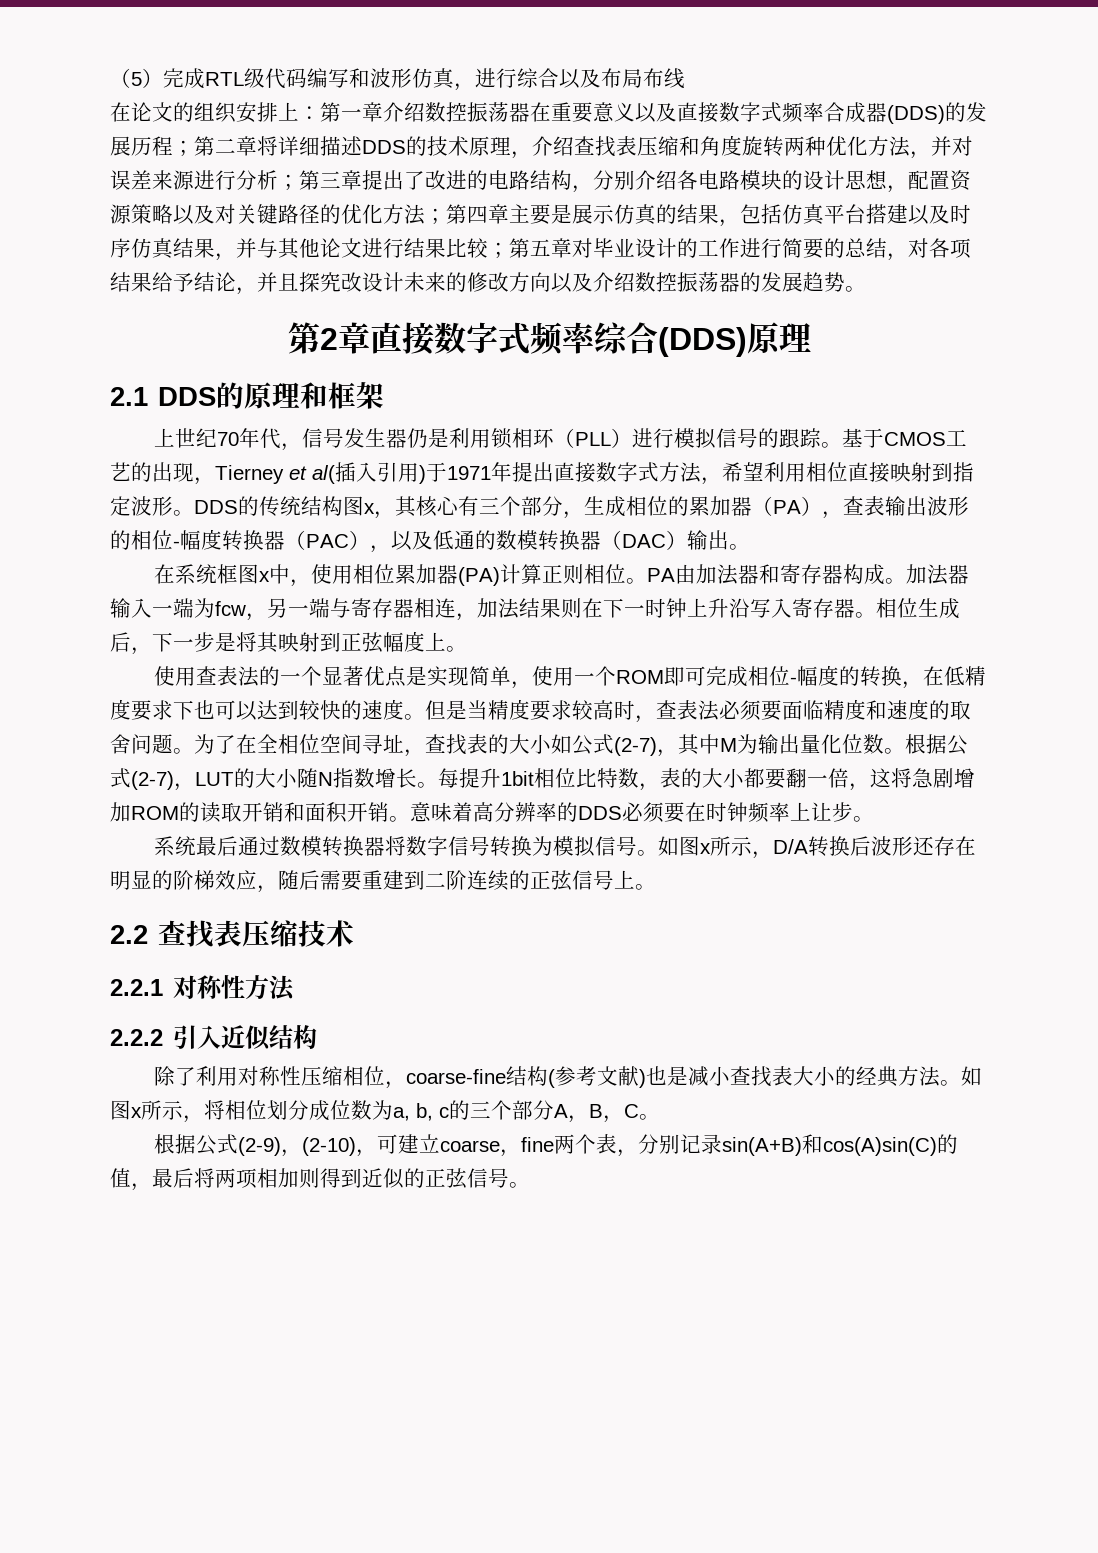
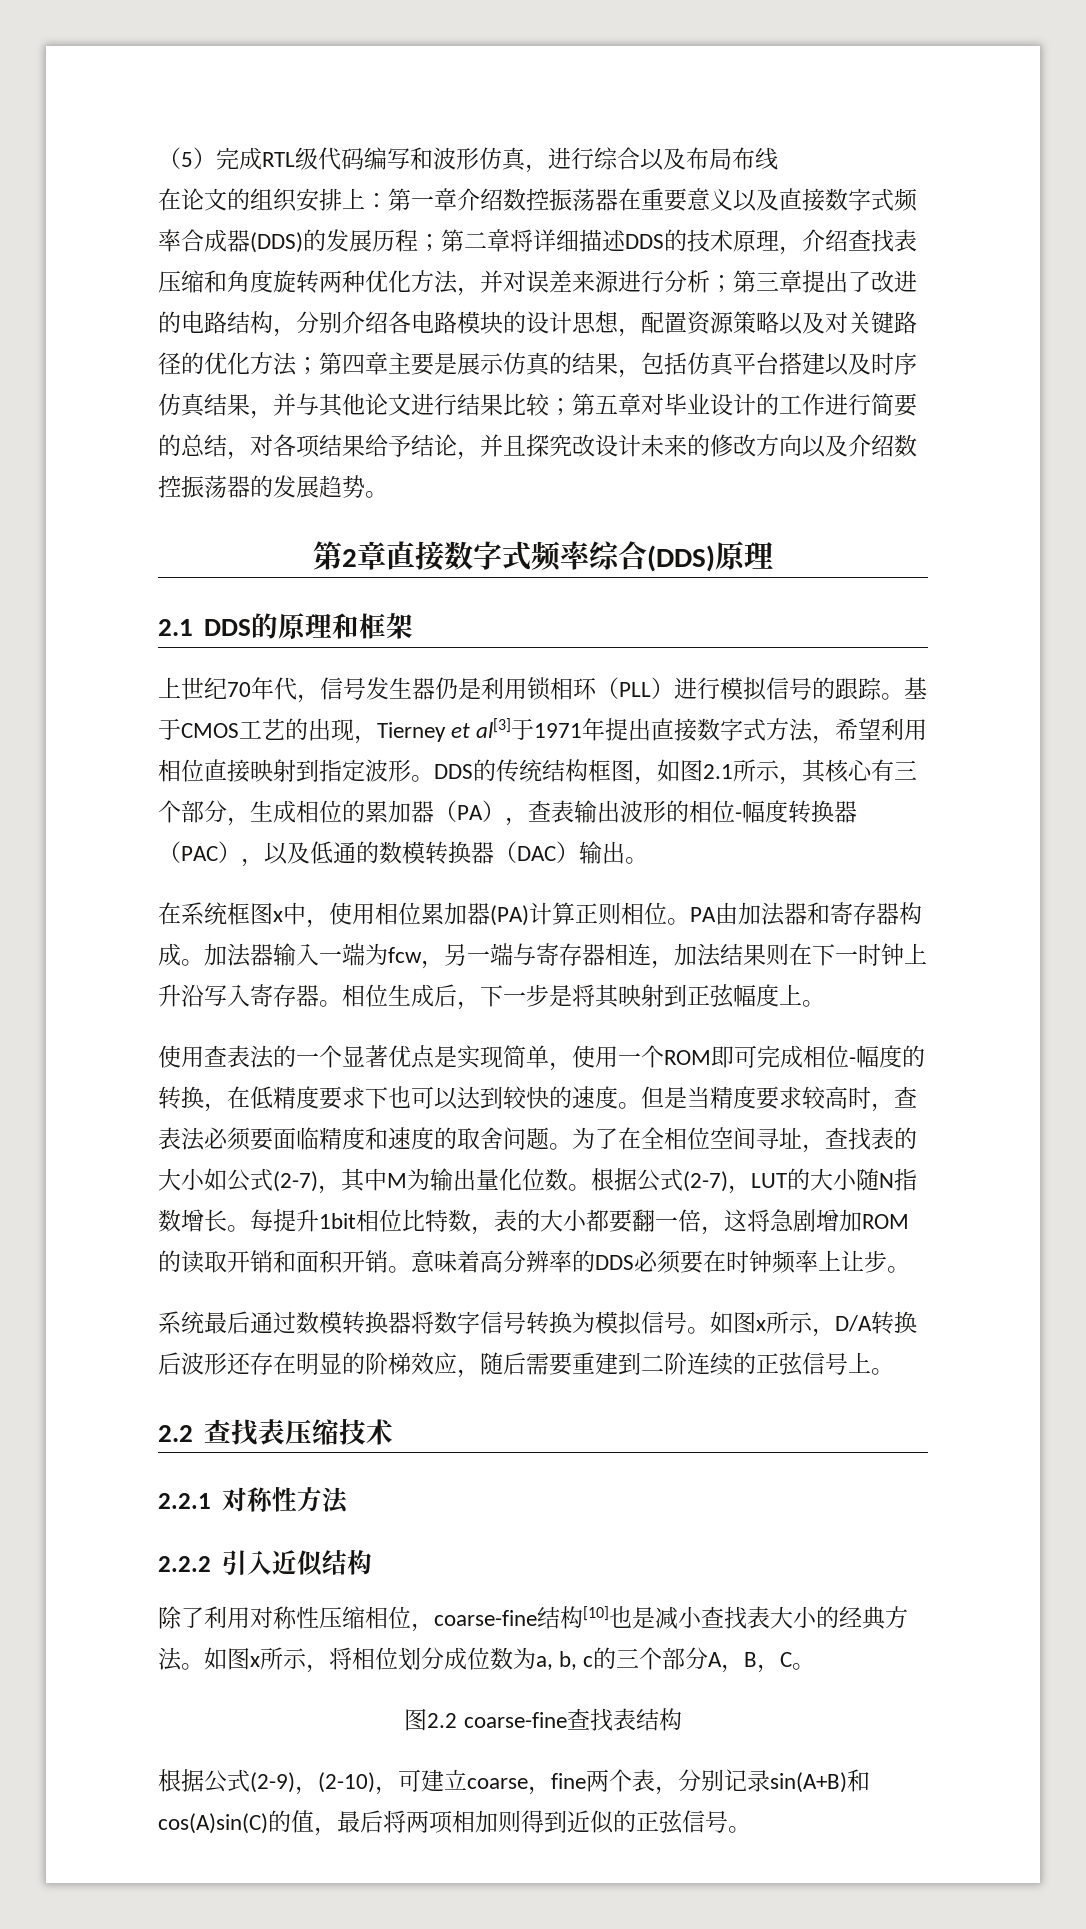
[312,462,426,484] al(插入引用) -> [476,718,512,738] al[3]
[343,496,375,516] 图x -> [588,759,780,785] 框图，如图2.1所示
[548,1066,647,1088] (参考文献) -> [583,1606,609,1621] [10]
(660, 1117) none -> [404,1708,682,1731] // 图2.2 coarse-fine查找表结构

